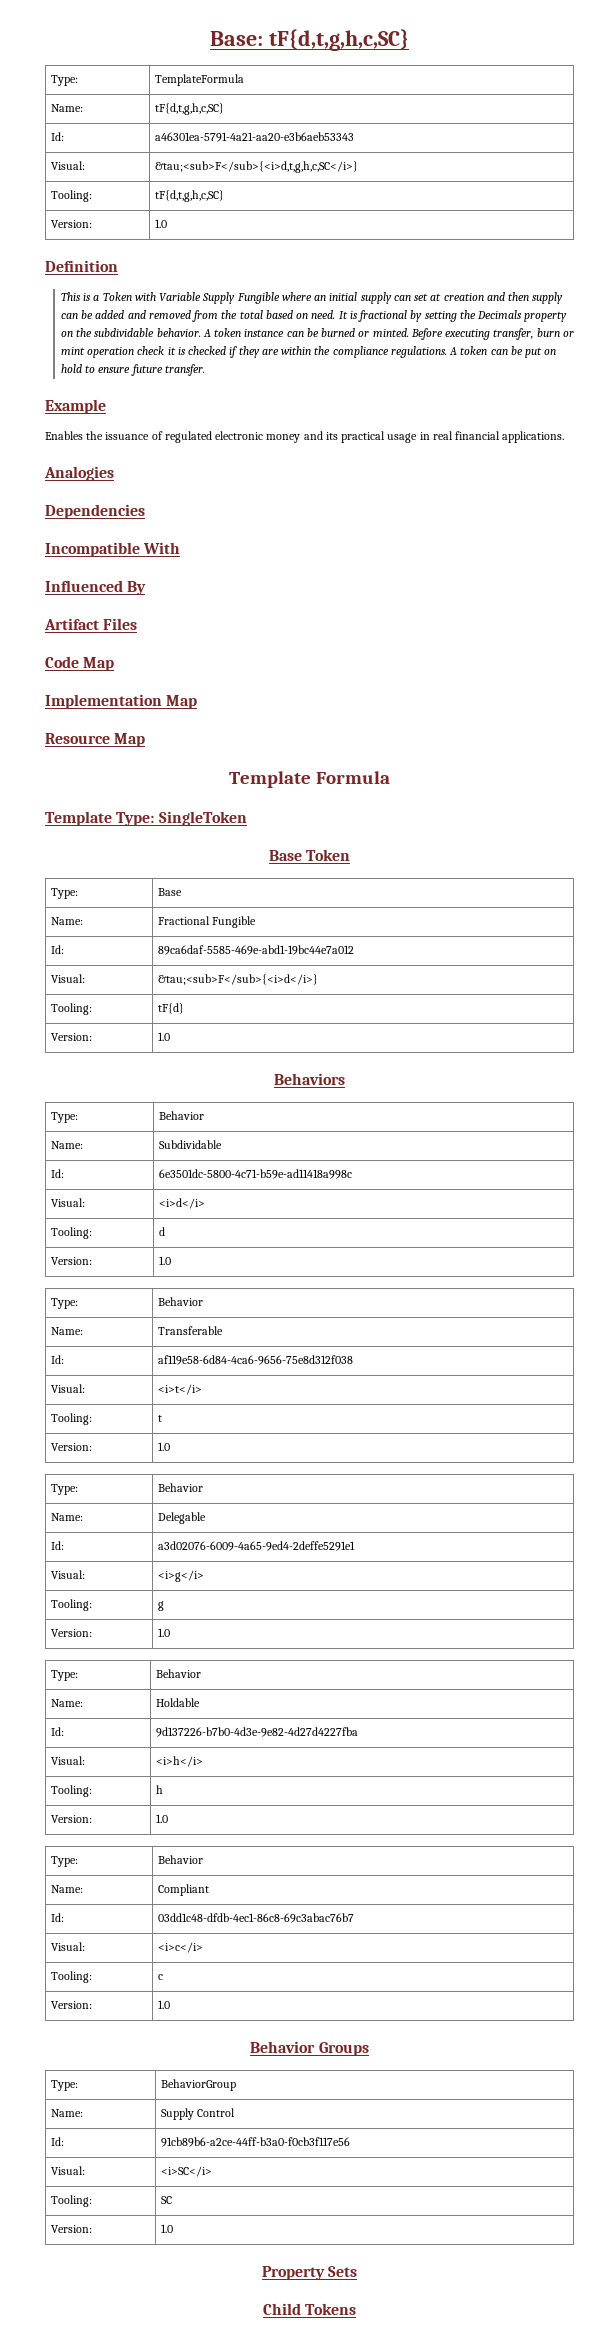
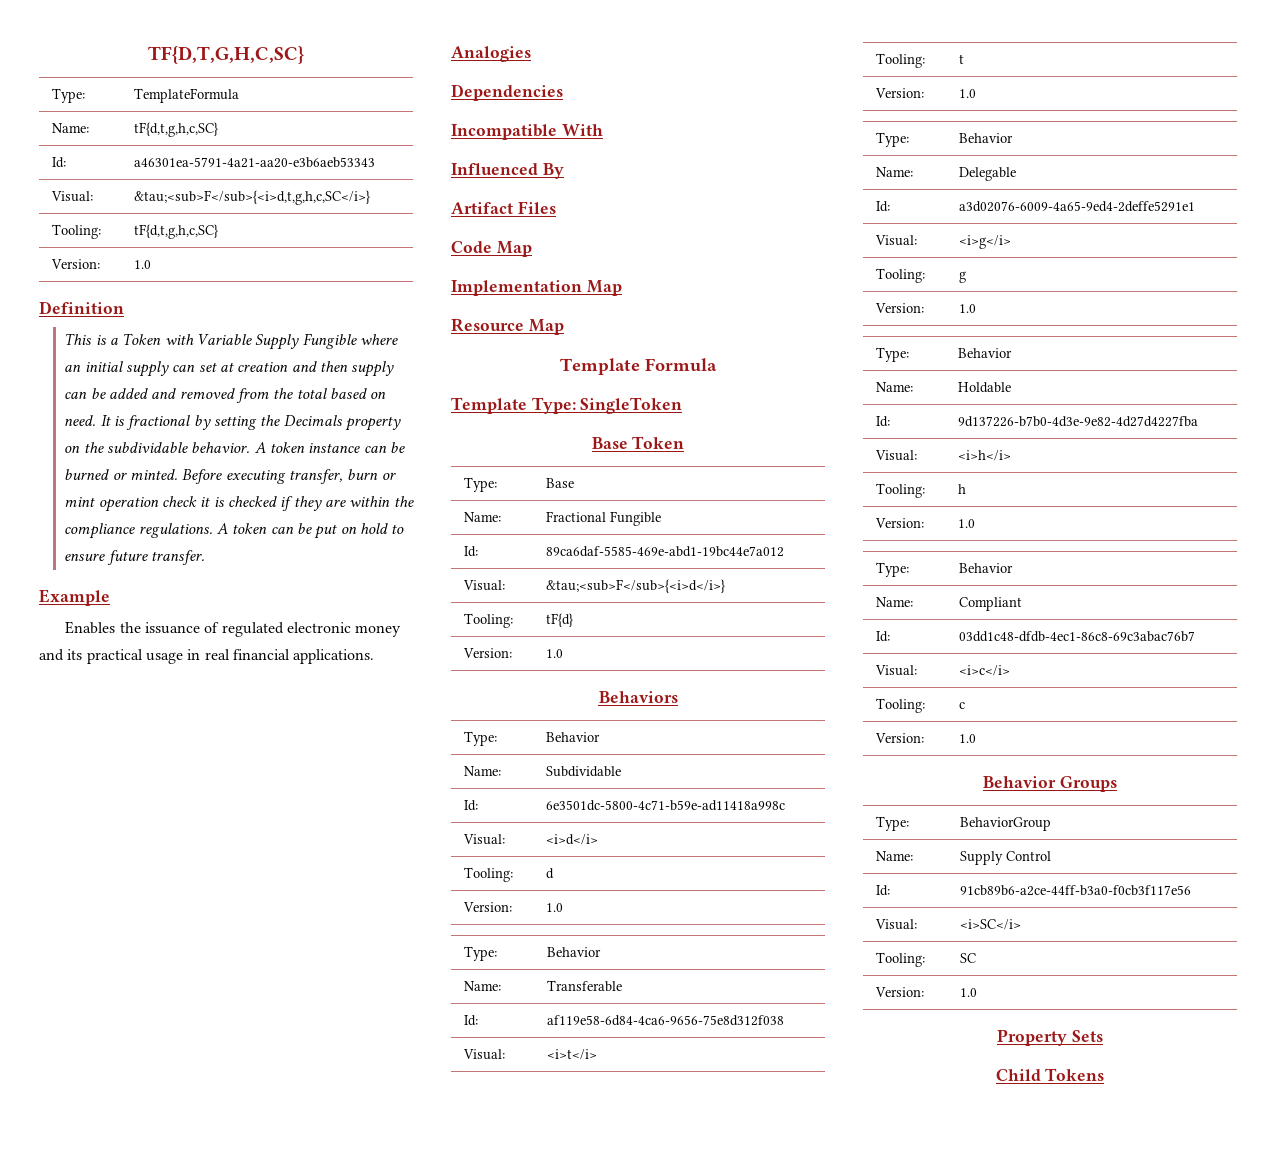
[210,29,409,51] Base: tF{d,t,g,h,c,SC} -> [148,46,304,64] TF{D,T,G,H,C,SC}

